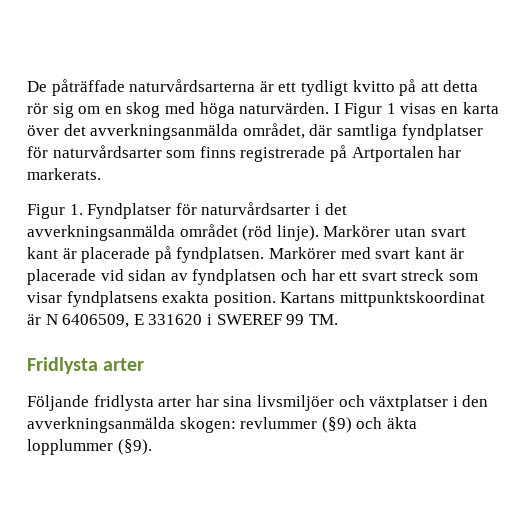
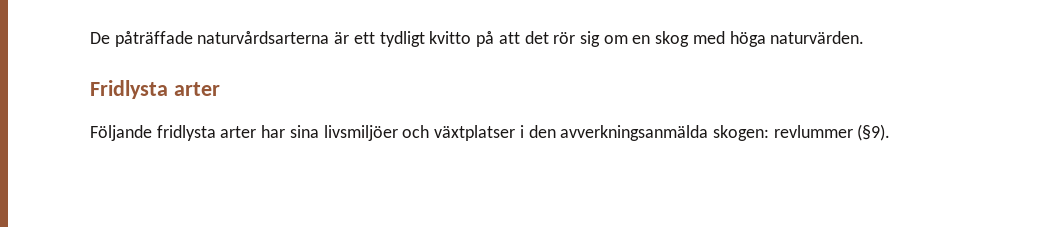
[443,80,479,92] detta -> [524,31,549,44] det
[333,102,499,118] [27,123,483,140] [27,145,462,162] [27,168,101,180] [27,202,347,219] [27,224,466,241] [27,246,465,263] [27,269,478,285] [27,291,485,307] [27,314,338,328] I Figur 1 visas en karta över det avverkningsanmälda området, där samtliga fyndplatser för naturvårdsarter som finns registrerade på Artportalen har markerats. // Figur 1. Fyndplatser för naturvårdsarter i det avverkningsanmälda området (röd linje). Markörer utan svart kant är placerade på fyndplatsen. Markörer med svart kant är placerade vid sidan av fyndplatsen och har ett svart streck som visar fyndplatsens exakta position. Kartans mittpunktskoordinat är N 6406509, E 331620 i SWEREF 99 TM. -> (865, 37) none
[321,417,417,433] [27,439,113,455] (§9) och äkta lopplummer -> (853, 131) none

